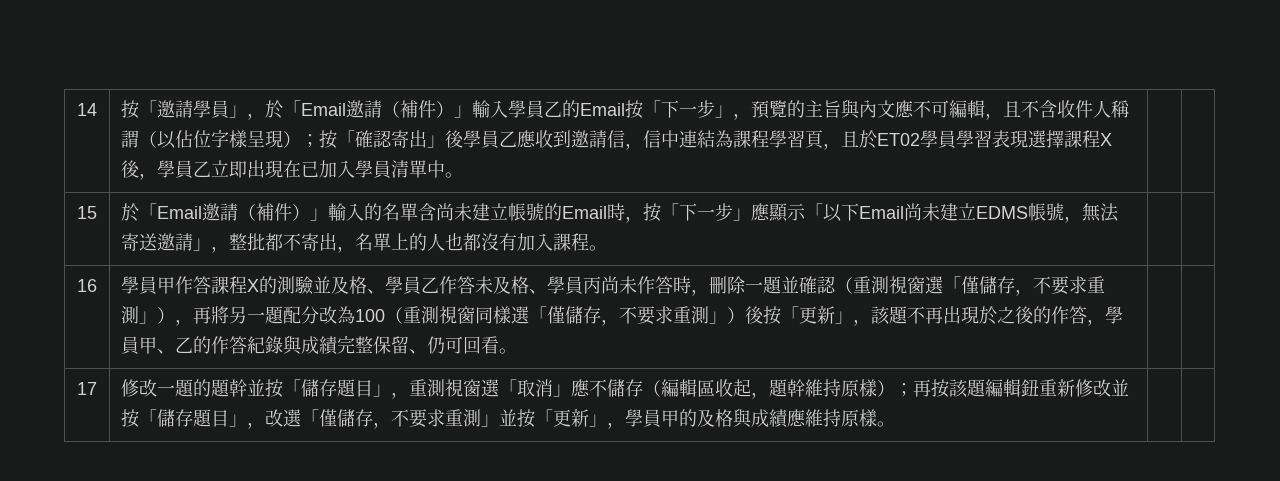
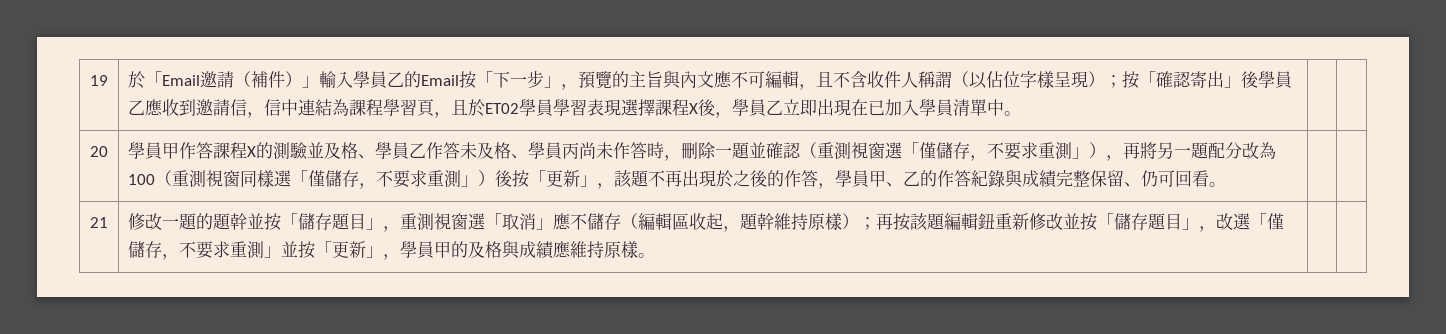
[77,103,97,116] [121,100,266,120] 14 | 按「邀請學員」， -> [90,75,108,86] 19 |
[77,206,97,219] [121,203,1120,223] [121,233,608,253] [77,279,97,292] 15 | 於「Email邀請（補件）」輸入的名單含尚未建立帳號的Email時，按「下一步」應顯示「以下Email尚未建立EDMS帳號，無法寄送邀請」，整批都不寄出，名單上的人也都沒有加入課程。 | | // 16 -> [90,146,108,157] 20
[77,382,97,395] 17 -> [90,217,108,228] 21

